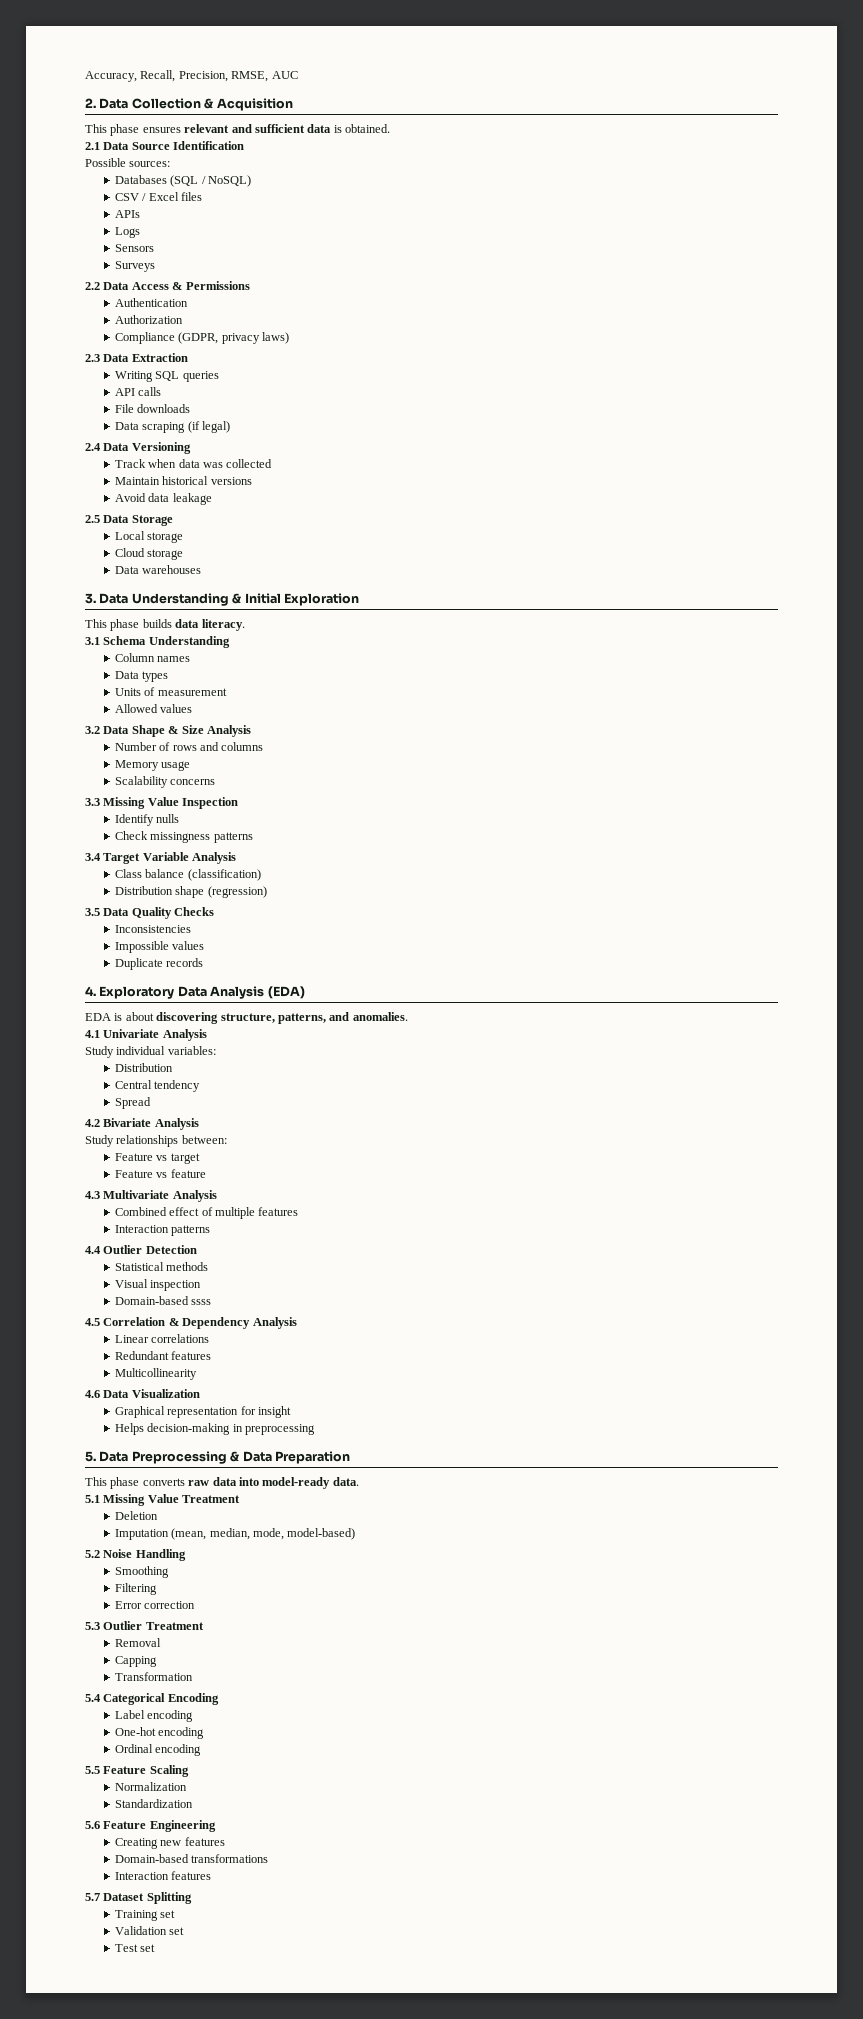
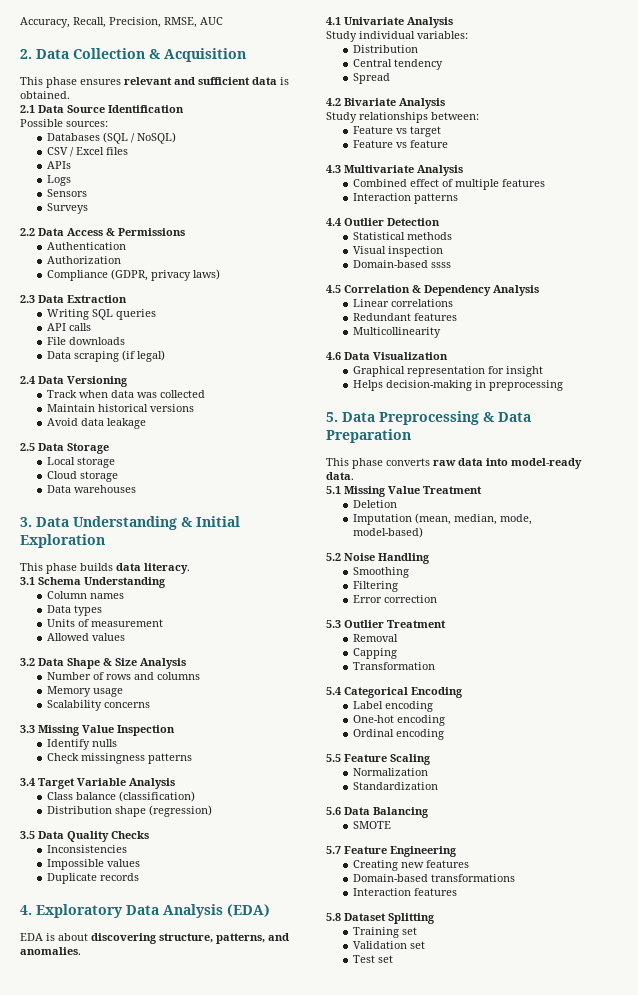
(100, 1825) none -> [344,807,429,818] [352,821,391,829] [326,846,341,854] Data Balancing // SMOTE // 5.7
[85,1893,100,1901] 5.7 -> [326,913,341,921] 5.8

